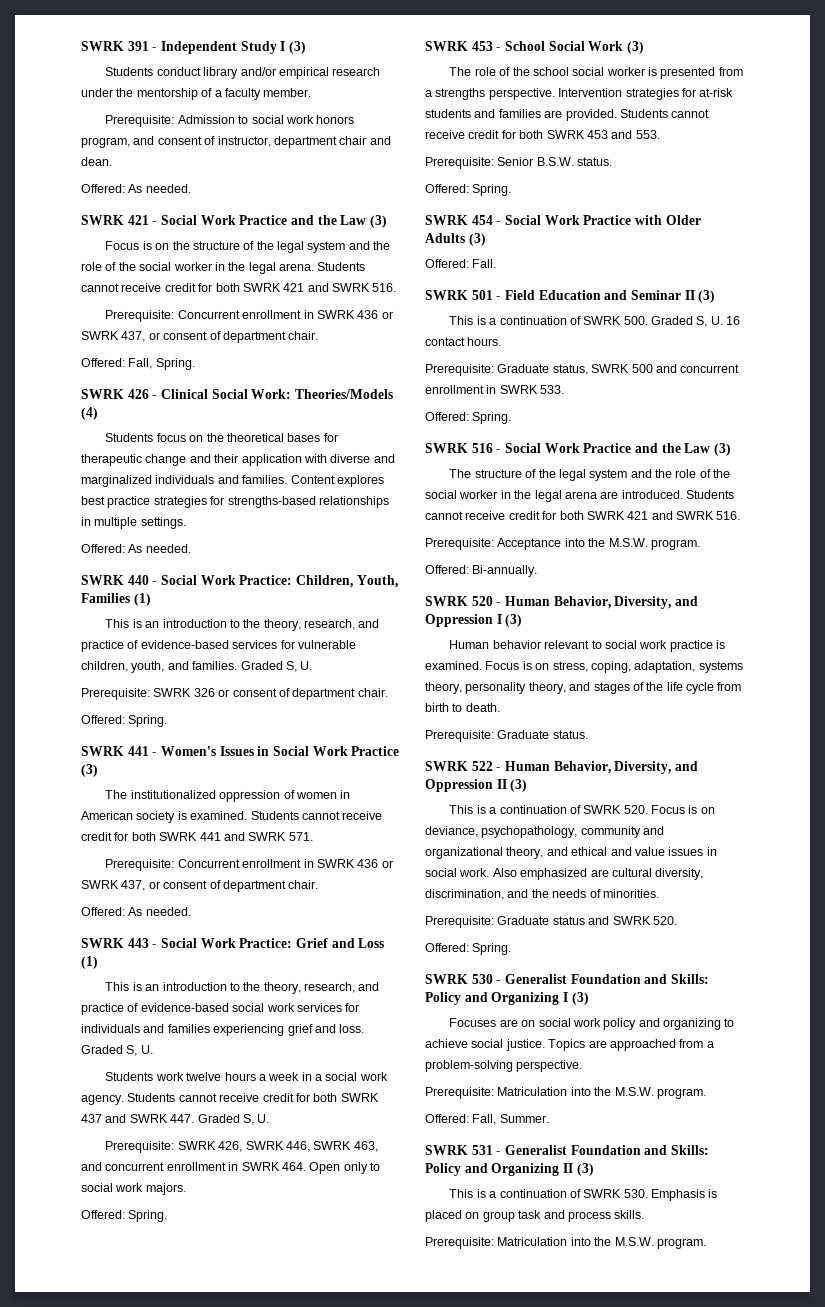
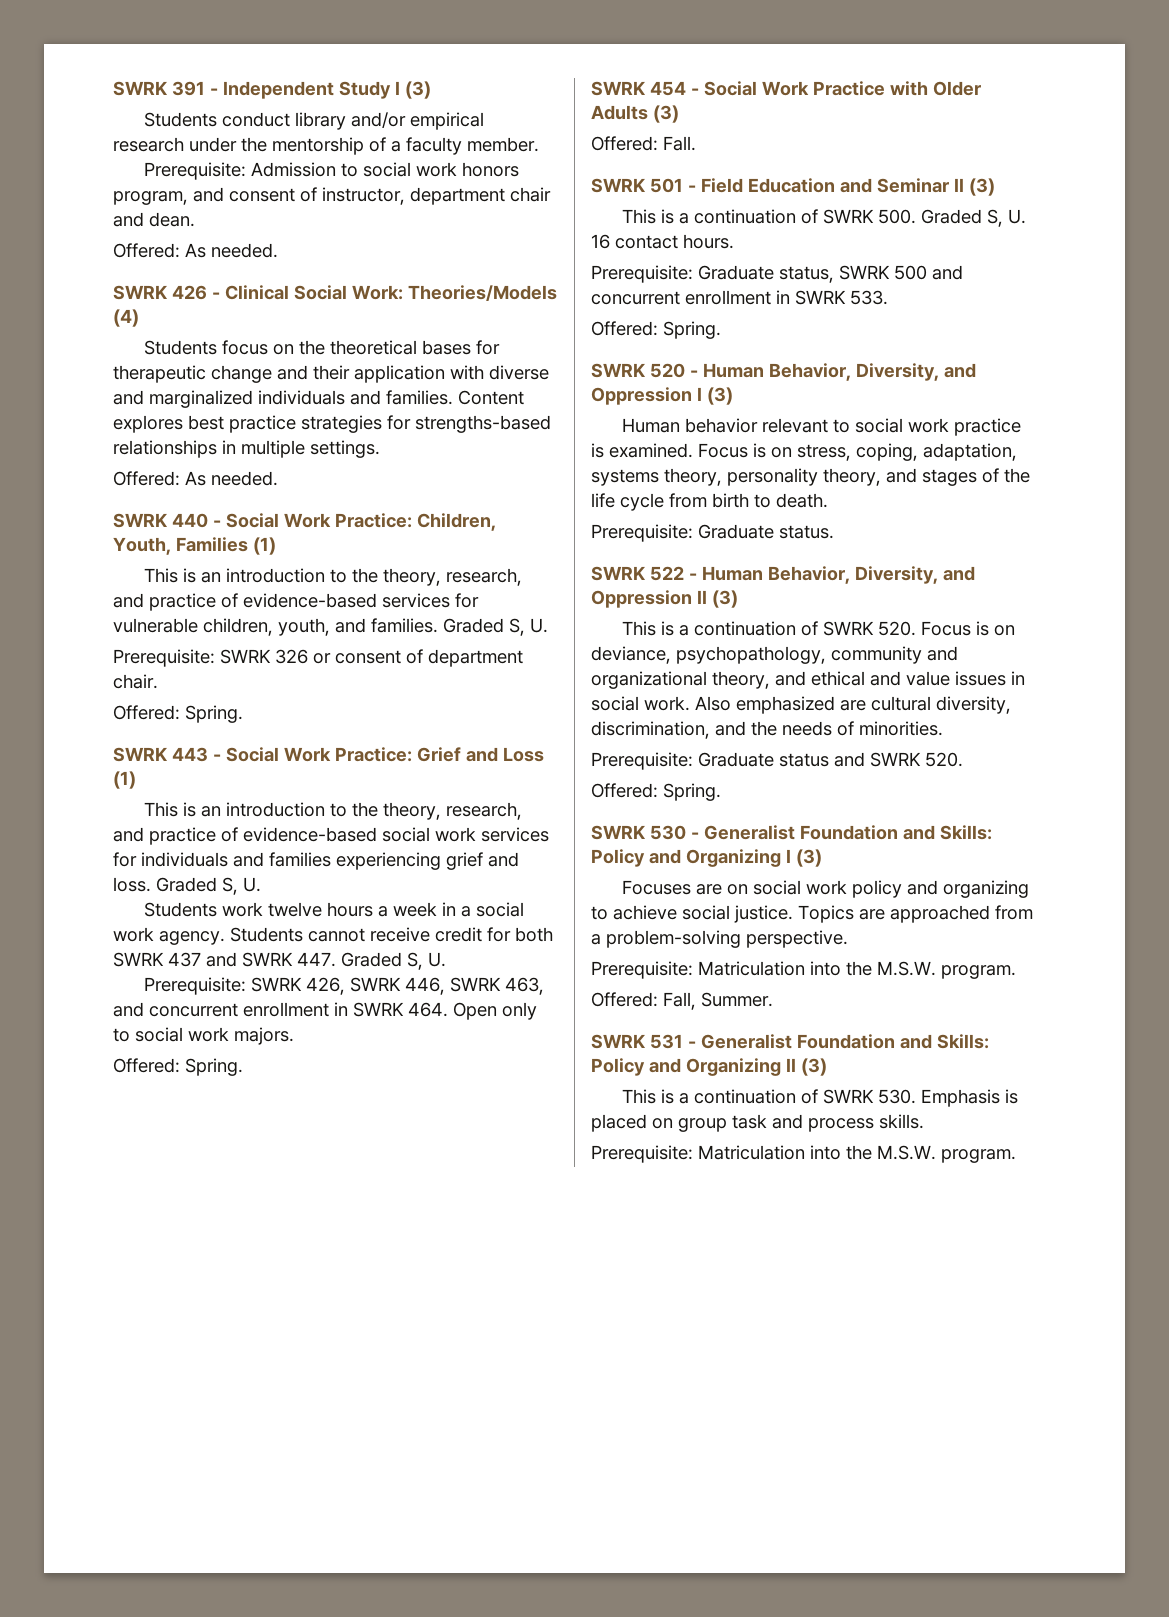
[81,215,387,228] [105,241,391,253] [81,262,366,274] [81,283,397,292] [105,310,393,322] [81,331,319,343] [81,358,195,370] // SWRK 421 - Social Work Practice and the Law (3) // Focus is on the structure of the legal system and the role of the social worker in the legal arena. Students cannot receive credit for both SWRK 421 and SWRK 516. // Prerequisite: Concurrent enrollment in SWRK 436 or SWRK 437, or consent of department chair. // Offered: Fall, Spring. -> (278, 250) none
[81,746,400,756] [81,764,98,777] [105,790,351,802] [81,811,383,823] [81,832,313,841] [105,859,393,871] [81,880,319,892] [81,907,191,916] // SWRK 441 - Women's Issues in Social Work Practice (3) // The institutionalized oppression of women in American society is examined. Students cannot receive credit for both SWRK 441 and SWRK 571. // Prerequisite: Concurrent enrollment in SWRK 436 or SWRK 437, or consent of department chair. // Offered: As needed. -> (243, 714) none
[425,41,644,54] [449,67,743,79] [425,88,734,100] [425,109,710,121] [425,130,660,139] [425,157,613,169] [425,184,512,196] // SWRK 453 - School Social Work (3) // The role of the school social worker is presented from a strengths perspective. Intervention strategies for at-risk students and families are provided. Students cannot receive credit for both SWRK 453 and 553. // Prerequisite: Senior B.S.W. status. // Offered: Spring. -> (243, 1067) none
[425,443,731,456] [449,469,731,481] [425,490,734,502] [425,511,741,520] [425,538,700,550] [425,565,538,577] // SWRK 516 - Social Work Practice and the Law (3) // The structure of the legal system and the role of the social worker in the legal arena are introduced. Students cannot receive credit for both SWRK 421 and SWRK 516. // Prerequisite: Acceptance into the M.S.W. program. // Offered: Bi-annually. -> (721, 330) none

